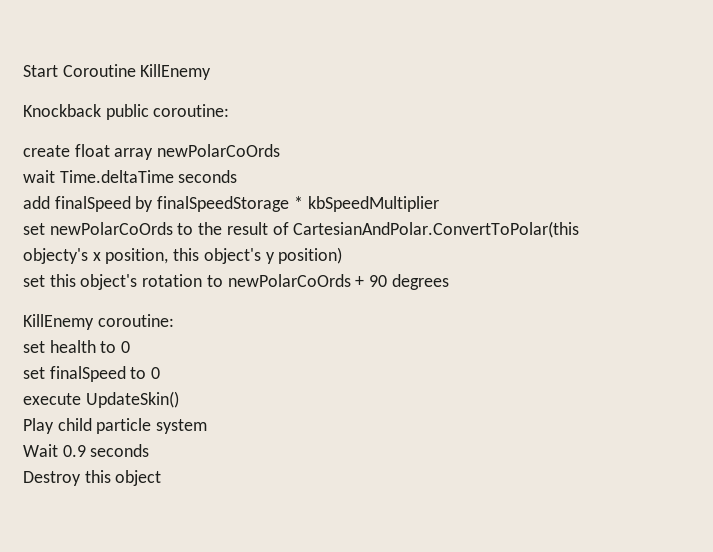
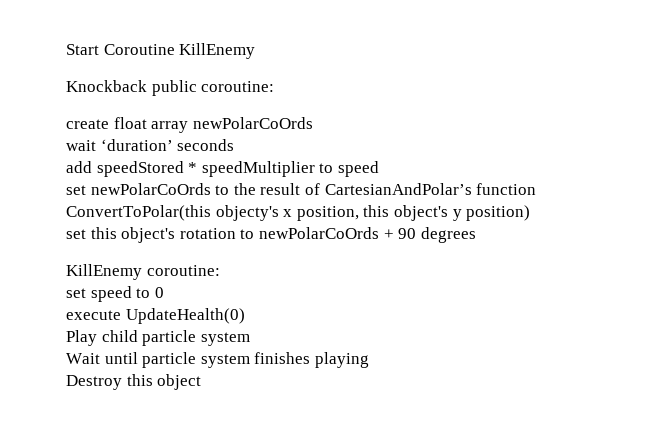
[59,170,174,183] Time.deltaTime -> [100,139,173,151] ‘duration’
[54,196,439,212] finalSpeed by finalSpeedStorage * kbSpeedMultiplier -> [96,161,379,177] speedStored * speedMultiplier to speed
[293,221,580,238] CartesianAndPolar.ConvertToPolar(this -> [324,183,537,195] [66,205,211,221] CartesianAndPolar’s function ConvertToPolar(this
[49,340,131,353] [23,366,126,382] health to 0 // set finalSpeed -> [90,286,132,302] speed
[85,391,179,408] UpdateSkin() -> [125,308,245,324] UpdateHealth(0)
[62,444,150,457] 0.9 seconds -> [104,352,369,368] until particle system finishes playing

